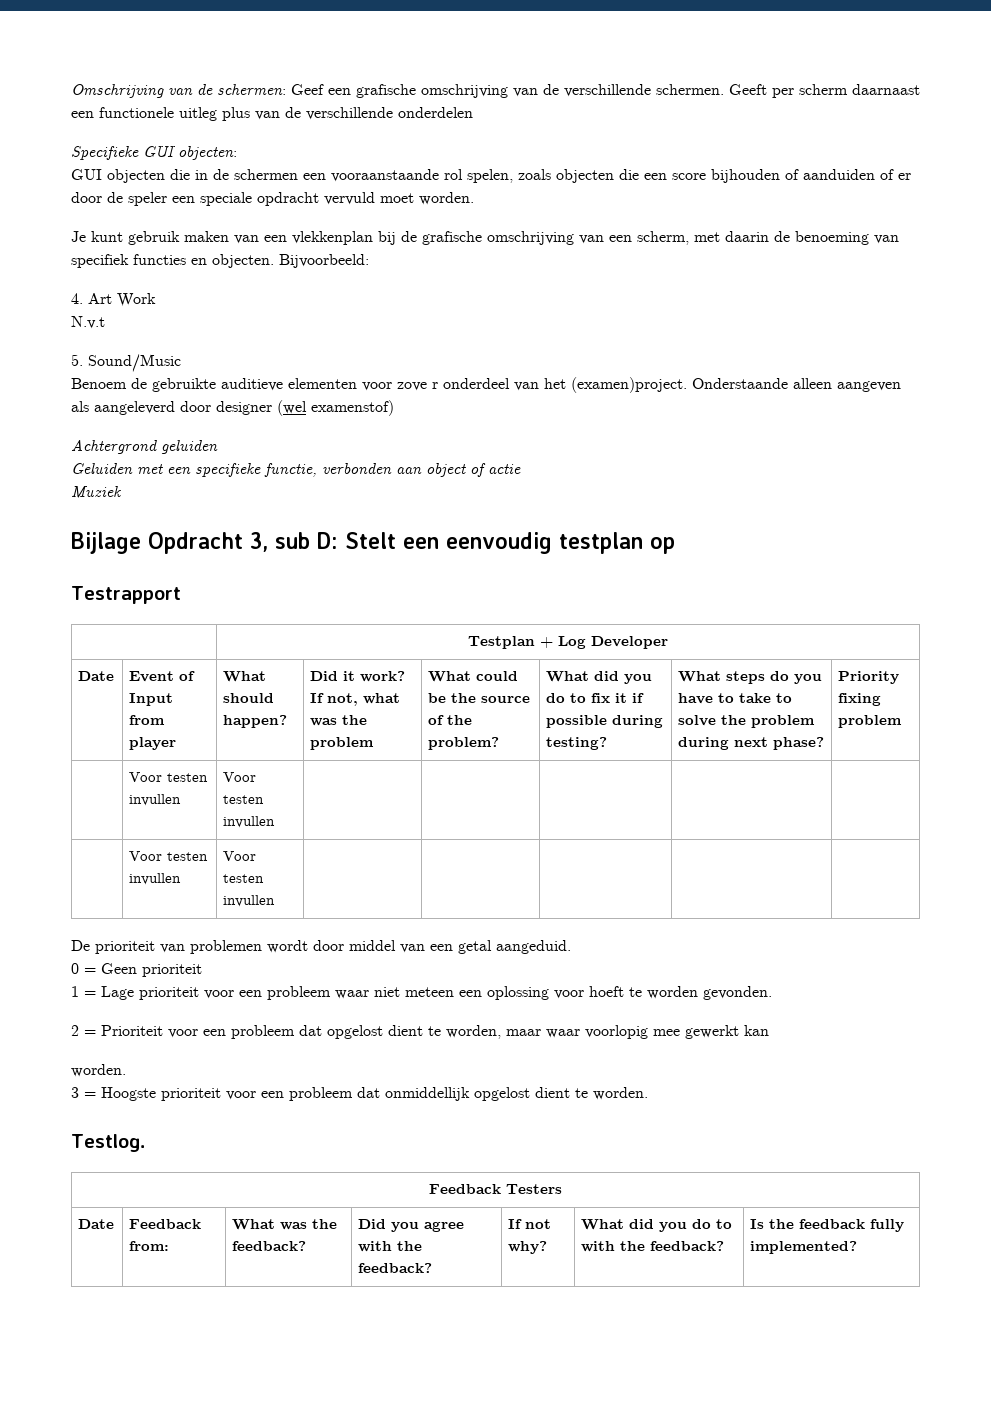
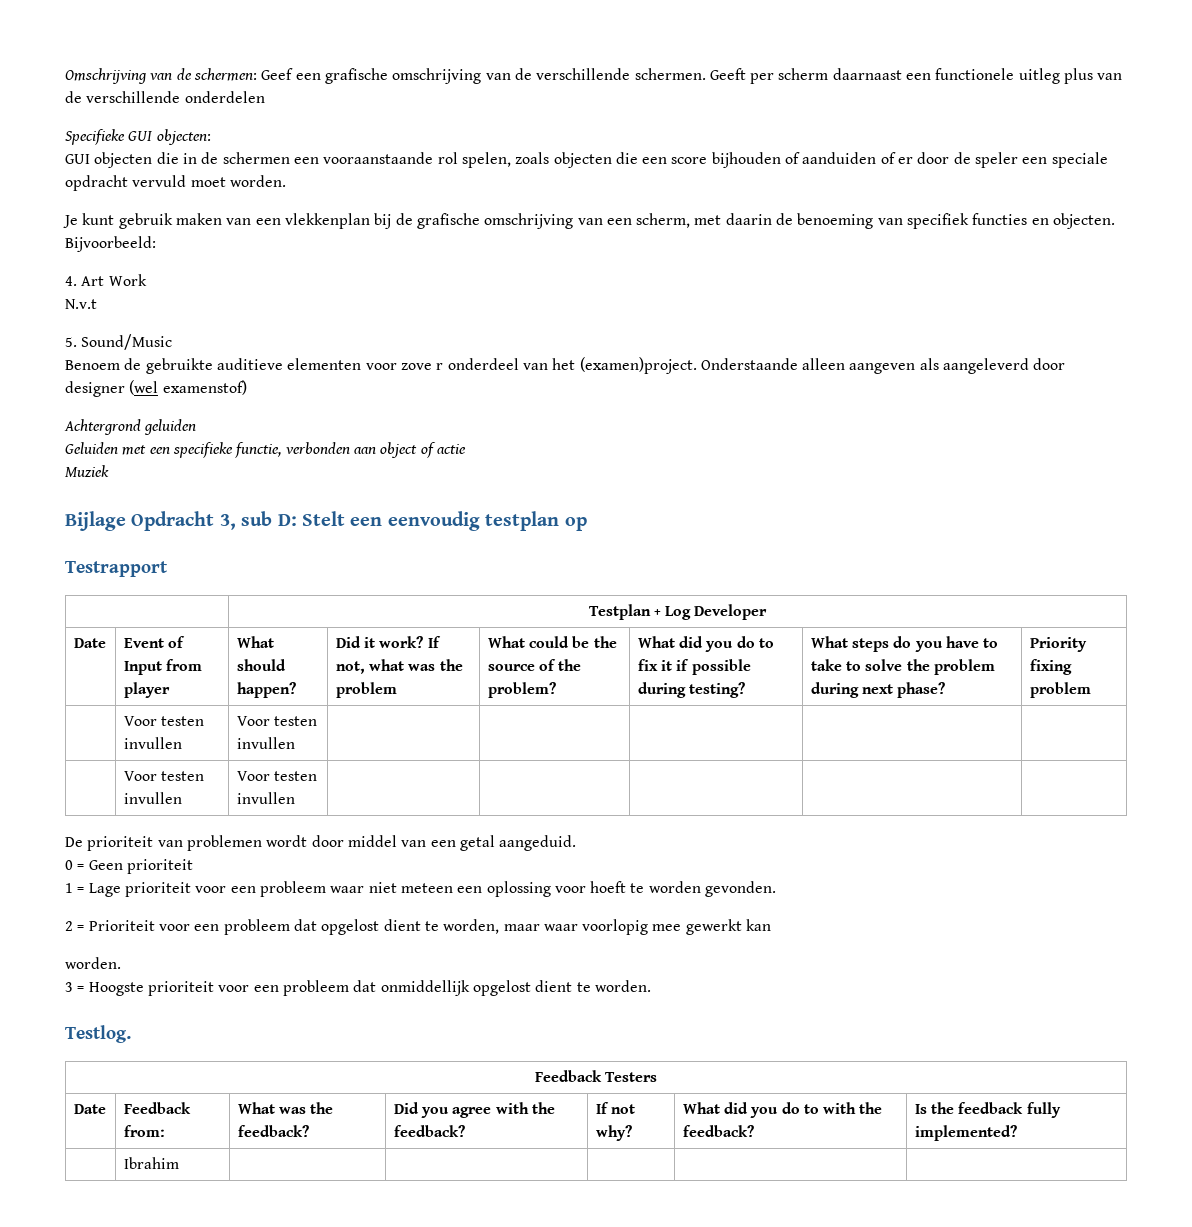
(858, 1247) none -> [123,1157,179,1169] // | Ibrahim | | | | |

